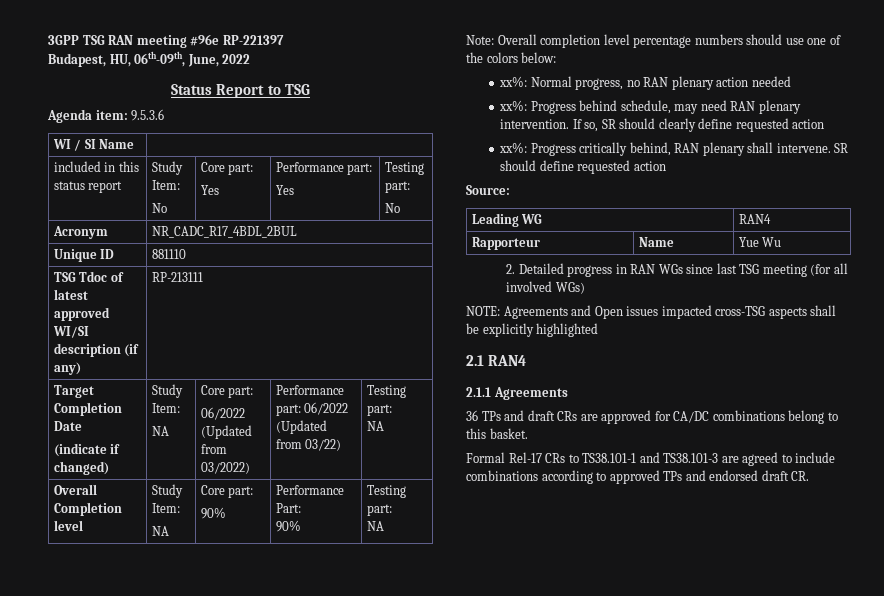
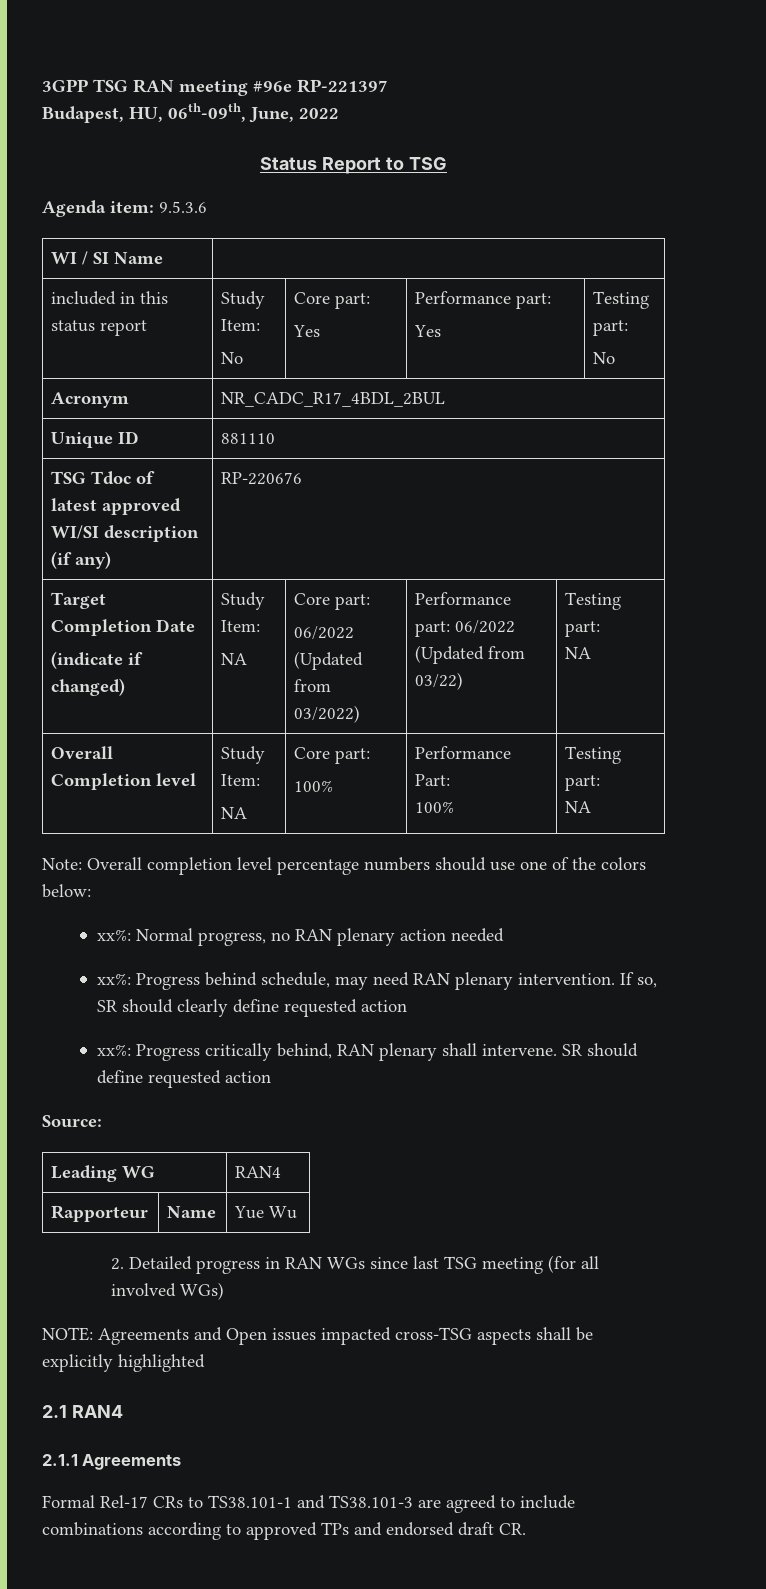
[151,272,203,282] RP-213111 -> [221,472,303,485] RP-220676
[200,507,226,519] 90% -> [294,780,334,792] 100%
[275,520,301,532] 90% -> [415,801,455,813] 100%
[466,410,838,424] [466,428,528,439] // 36 TPs and draft CRs are approved for CA/DC combinations belong to this basket. -> (182, 1462) none

